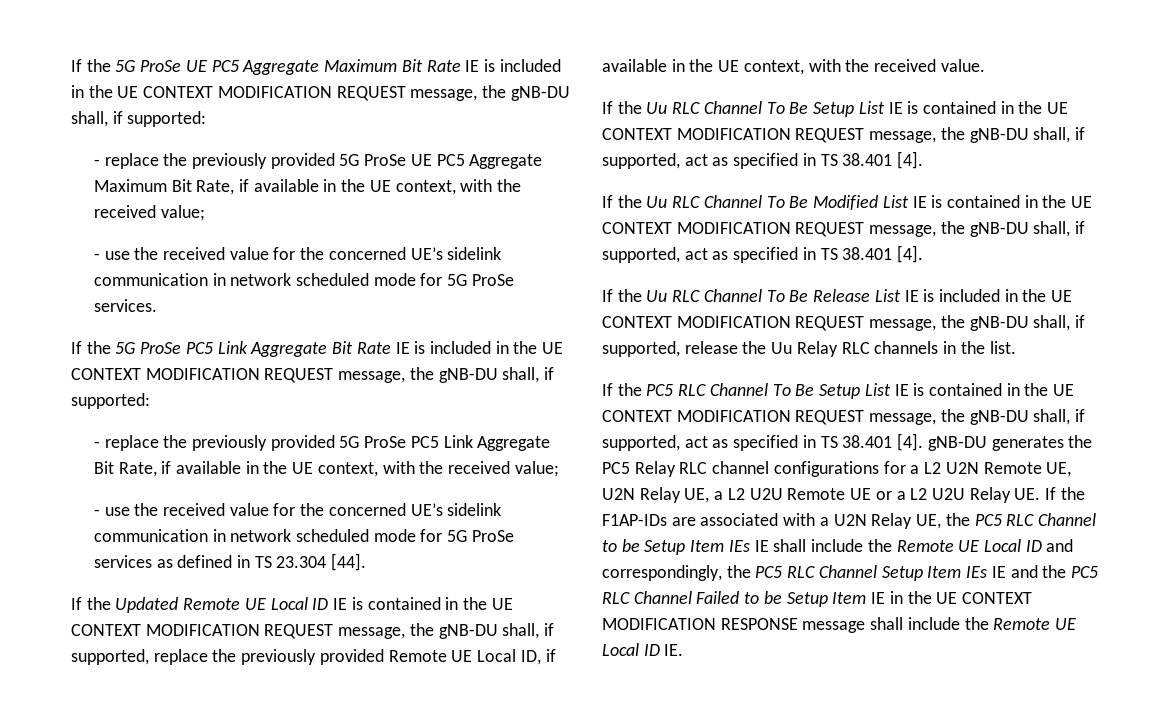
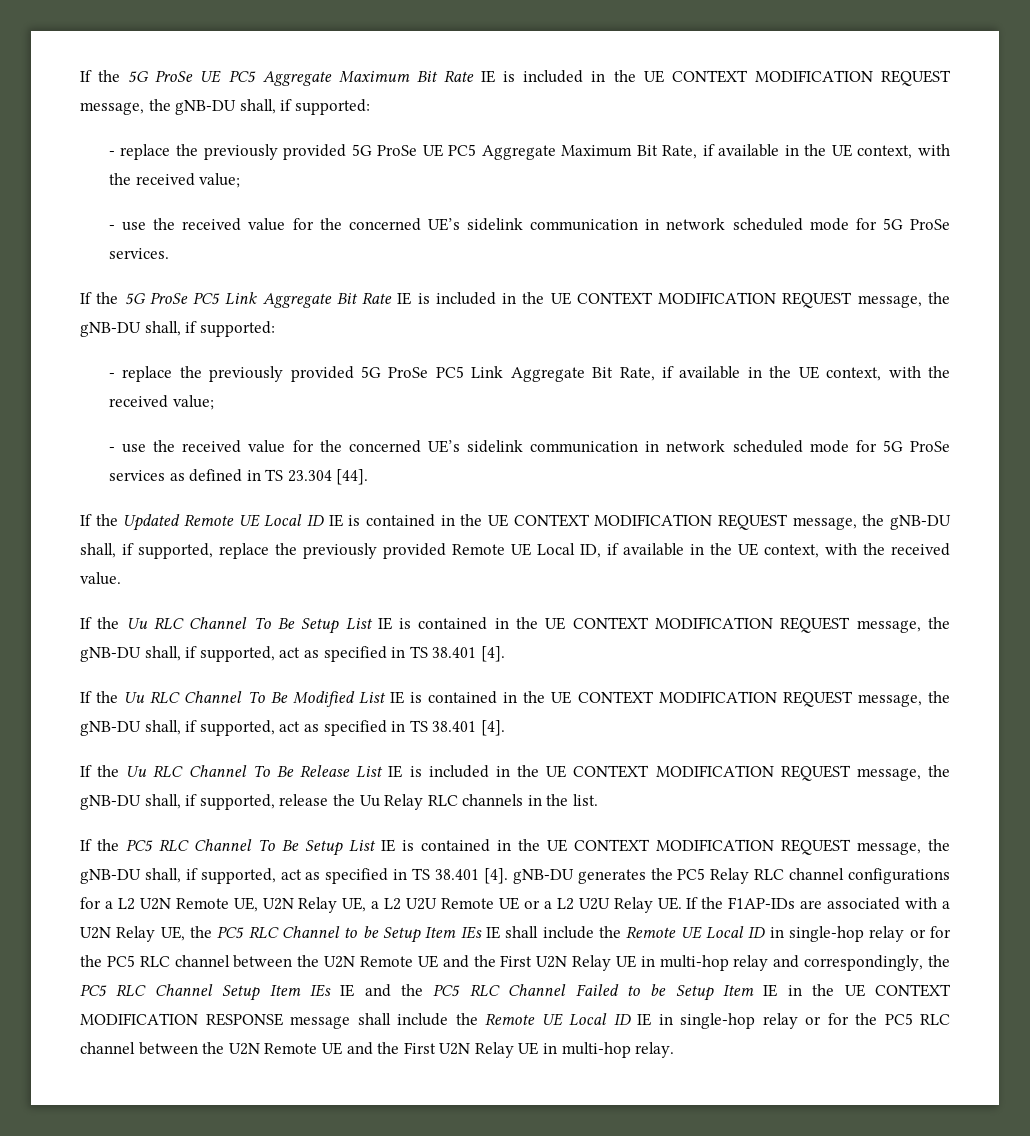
(1042, 546) none -> [769,926,952,942] [80,955,769,971] in single-hop relay or for the PC5 RLC channel between the U2N Remote UE and the First U2N Relay UE in multi-hop relay
[664,644,684,656] IE. -> [637,1013,950,1029] [80,1042,675,1058] IE in single-hop relay or for the PC5 RLC channel between the U2N Remote UE and the First U2N Relay UE in multi-hop relay.

